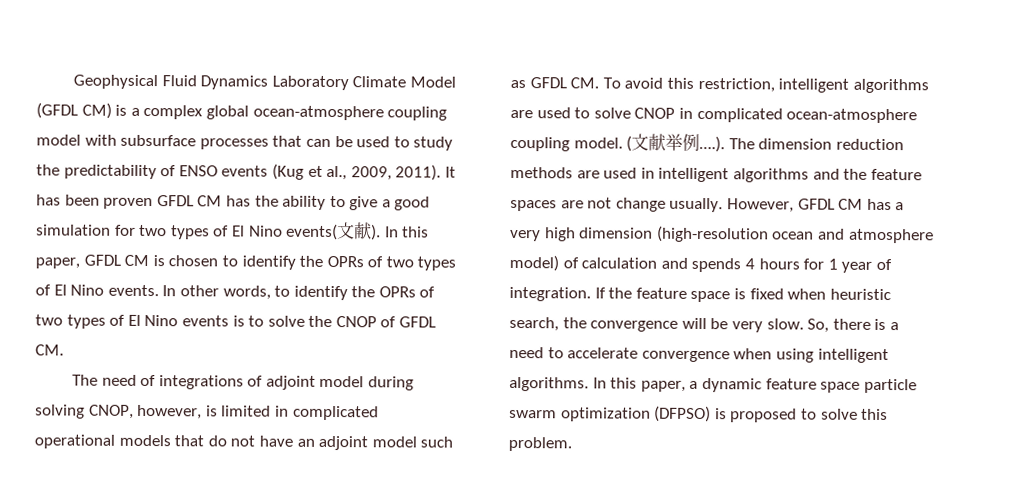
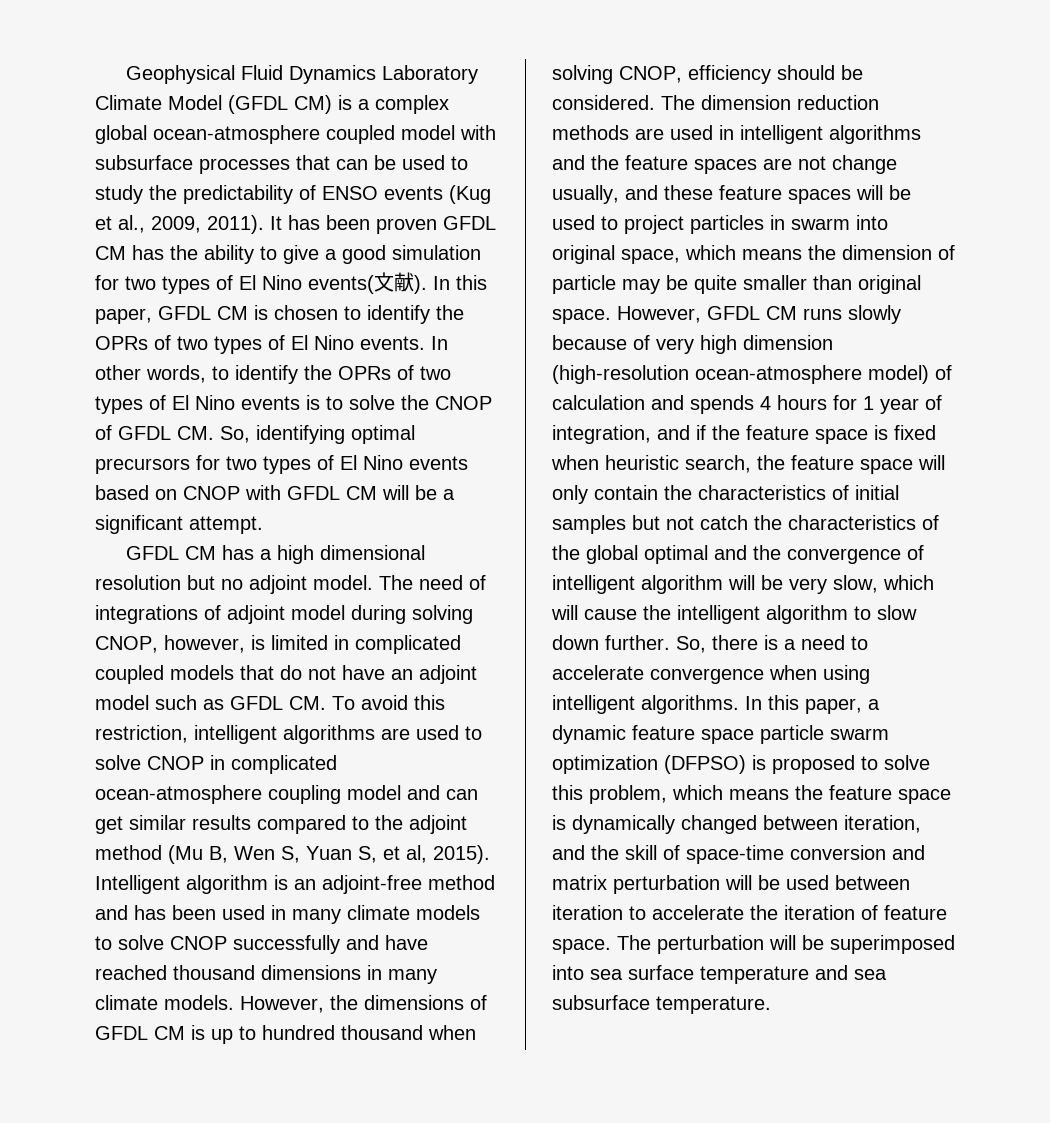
[387,106,448,121] coupling -> [326,125,395,144] coupled
(64, 350) // -> [220,425,415,444] [95,455,468,474] [95,485,455,500] [95,515,263,534] [125,545,425,564] [95,575,373,594] So, identifying optimal precursors for two types of El Nino events based on CNOP with GFDL CM will be a significant attempt. // GFDL CM has a high dimensional resolution but no adjoint model.
[34,434,115,449] operational -> [95,665,164,684] coupled
[573,133,726,153] model. (文献举例….). -> [347,785,478,800] [95,815,467,834] [95,845,490,864] [95,875,495,894] [95,905,480,924] [95,935,428,954] [95,965,437,984] [95,995,487,1013] [95,1025,476,1044] [552,65,863,84] [552,95,655,110] model and can get similar results compared to the adjoint method (Mu B, Wen S, Yuan S, et al, 2015). Intelligent algorithm is an adjoint-free method and has been used in many climate models to solve CNOP successfully and have reached thousand dimensions in many climate models. However, the dimensions of GFDL CM is up to hundred thousand when solving CNOP, efficiency should be considered.
[669,197,905,213] usually. However, GFDL CM has a -> [552,185,911,204] [552,215,888,234] [552,245,955,264] [552,275,921,294] [552,305,901,324] [552,335,650,350] usually, and these feature spaces will be used to project particles in swarm into original space, which means the dimension of particle may be quite smaller than original space. However, GFDL CM runs slowly because of
[772,228,934,244] ocean and atmosphere -> [695,365,862,384] ocean-atmosphere
[509,286,606,302] integration. If -> [552,425,706,444] integration, and if
[590,317,804,333] convergence will be very slow. -> [791,455,945,474] [552,485,899,504] [552,515,939,534] [552,545,924,564] [552,575,934,594] [551,605,917,624] [552,635,670,650] feature space will only contain the characteristics of initial samples but not catch the characteristics of the global optimal and the convergence of intelligent algorithm will be very slow, which will cause the intelligent algorithm to slow down further.
[508,436,572,452] problem. -> [589,785,951,804] [552,815,921,834] [552,845,925,864] [552,875,910,894] [552,905,947,920] [552,935,955,954] [552,965,887,984] [552,995,771,1014] problem, which means the feature space is dynamically changed between iteration, and the skill of space-time conversion and matrix perturbation will be used between iteration to accelerate the iteration of feature space. The perturbation will be superimposed into sea surface temperature and sea subsurface temperature.

